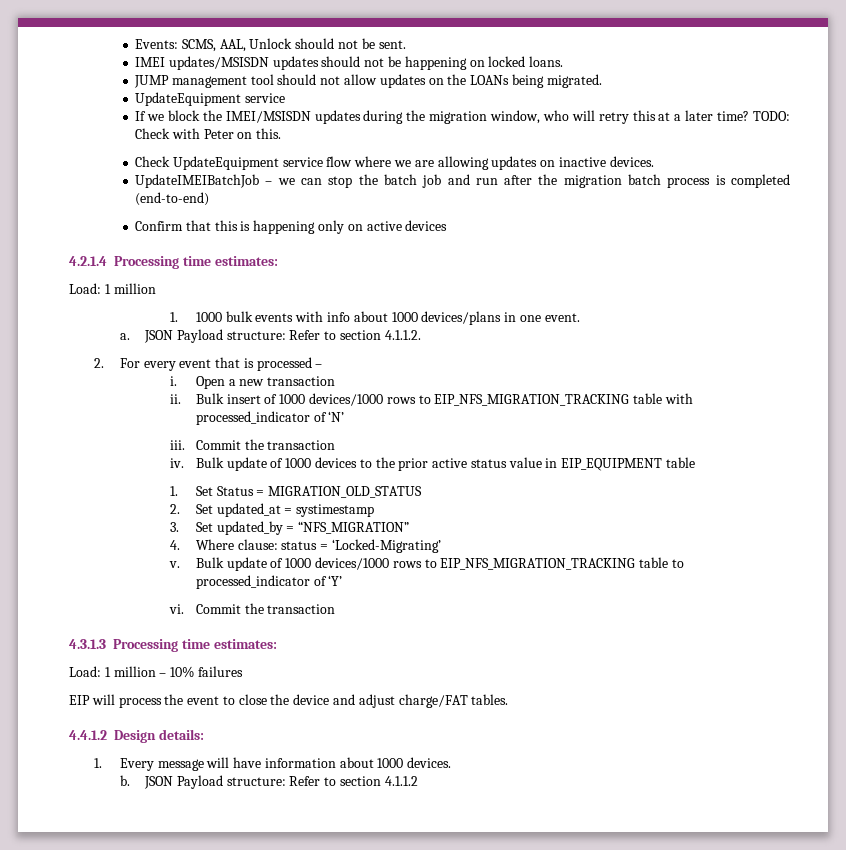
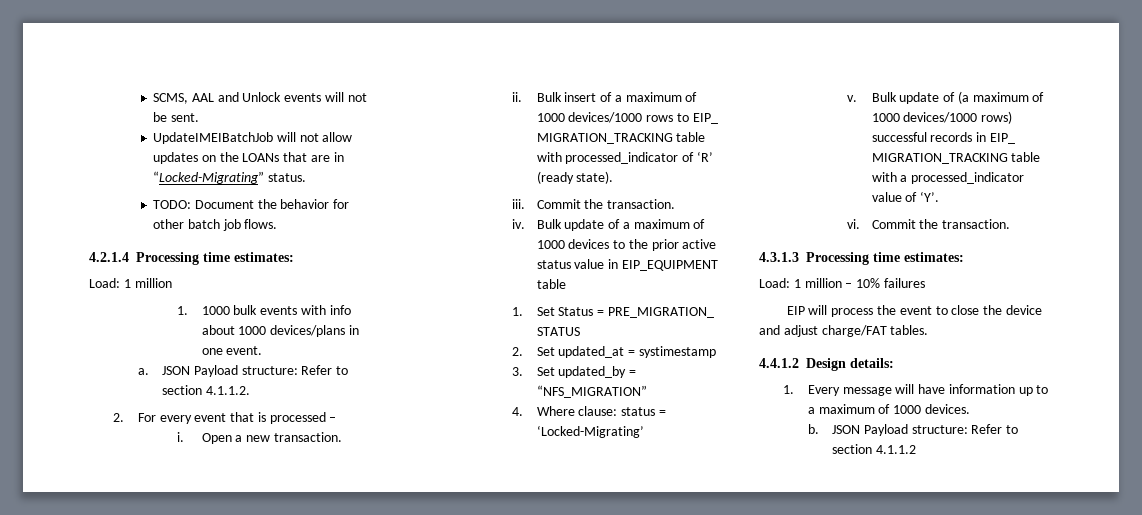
[135,38,406,52] [135,56,564,70] [134,74,317,88] Events: SCMS, AAL, Unlock should not be sent. // IMEI updates/MSISDN updates should not be happening on locked loans. // JUMP management tool should -> [153,92,367,104] [153,112,199,122] [153,132,296,144] SCMS, AAL and Unlock events will not be sent. // UpdateIMEIBatchJob will
[511,74,602,88] [135,92,285,106] [135,110,790,124] [135,128,282,139] [135,156,654,170] [135,174,790,188] [135,192,210,206] [135,220,448,234] being migrated. // UpdateEquipment service // If we block the IMEI/MSISDN updates during the migration window, who will retry this at a later time? TODO: Check with Peter on this. // Check UpdateEquipment service flow where we are allowing updates on inactive devices. // UpdateIMEIBatchJob – we can stop the batch job and run after the migration batch process is completed (end-to-end) // Confirm that this is happening only on active devices -> [283,152,344,162] [153,171,306,184] [153,199,350,209] [153,219,278,231] that are in “Locked-Migrating” status. // TODO: Document the behavior for other batch job flows.
[267,376,336,386] transaction -> [273,432,342,442] transaction.
[279,393,630,406] 1000 devices/1000 rows to EIP_NFS_MIGRATION_TRACKING -> [614,92,698,102] [536,112,718,124] [536,133,673,144] a maximum of 1000 devices/1000 rows to EIP_ MIGRATION_TRACKING
[328,411,345,422] ‘N’ -> [696,151,713,162] [536,171,614,184] ‘R’ (ready state).
[267,440,336,450] transaction -> [607,199,676,209] transaction.
(284, 463) none -> [622,219,706,229] a maximum of
[268,486,423,498] MIGRATION_OLD_STATUS -> [607,307,714,318] [536,327,580,336] PRE_MIGRATION_ STATUS
[285,557,684,570] [195,575,343,589] 1000 devices/1000 rows to EIP_NFS_MIGRATION_TRACKING table to processed_indicator of ‘Y’ -> [957,91,1045,104] [871,111,1013,124] [871,132,1015,144] [871,152,1041,164] [871,172,1025,184] [871,191,940,202] (a maximum of 1000 devices/1000 rows) successful records in EIP_ MIGRATION_TRACKING table with a processed_indicator value of ‘Y’.
[267,604,336,614] transaction -> [942,219,1011,229] transaction.
[339,757,374,768] about -> [1018,385,1049,396] [807,404,891,414] up to a maximum of

